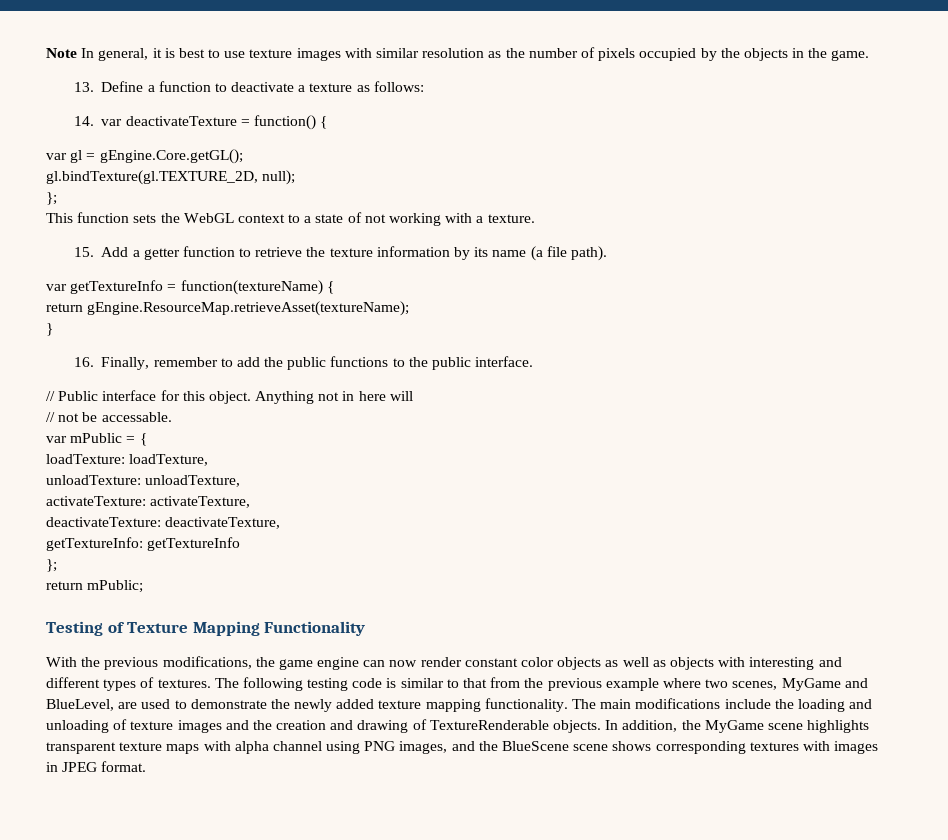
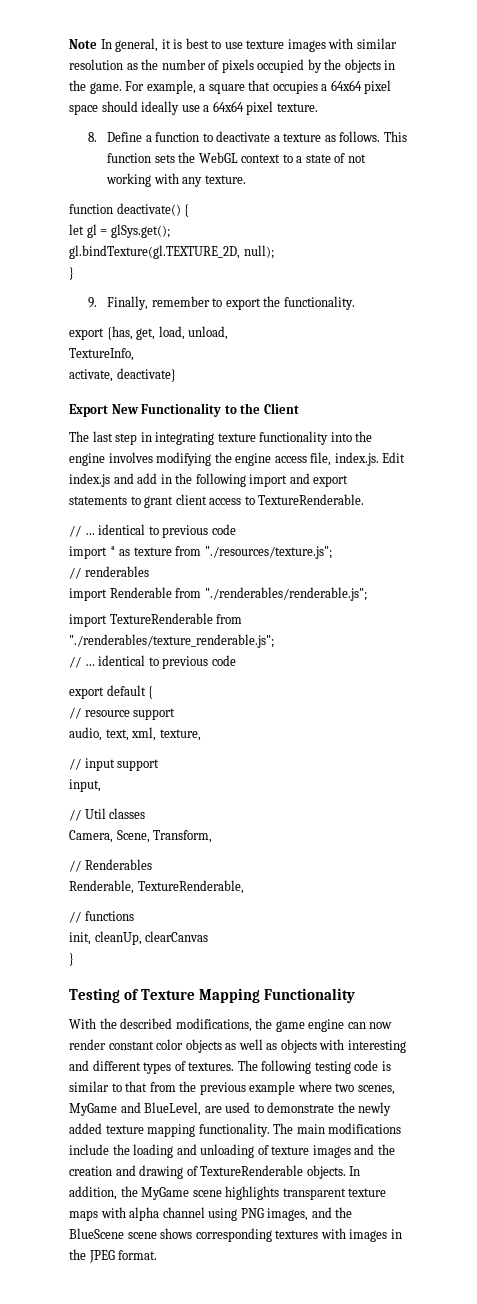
[73,82,94,92] // 13. -> [125,80,392,94] [69,101,318,115] [88,132,98,142] For example, a square that occupies a 64x64 pixel space should ideally use a 64x64 pixel texture. // 8.
[373,81,424,92] [73,115,328,130] [46,149,243,164] [46,170,296,185] [46,192,57,205] follows: // 14. var deactivateTexture = function() { // var gl = gEngine.Core.getGL(); // gl.bindTexture(gl.TEXTURE_2D, null); // }; // -> [339,131,381,142] follows.
[476,214,535,223] [73,246,607,261] [46,280,334,295] [46,301,410,316] [46,323,53,336] [73,357,94,367] a texture. // 15. Add a getter function to retrieve the texture information by its name (a file path). // var getTextureInfo = function(textureName) { // return gEngine.ResourceMap.retrieveAsset(textureName); // } // 16. -> [182,175,246,187] [69,203,190,217] [69,224,170,238] [69,245,274,259] [69,267,74,280] [88,297,98,308] any texture. // function deactivate() { // let gl = glSys.get(); // gl.bindTexture(gl.TEXTURE_2D, null); // } // 9.
[236,356,534,370] [46,390,413,404] [46,412,172,422] [46,433,147,446] [46,454,209,466] [46,475,241,487] [46,496,251,508] [46,517,281,529] [46,537,241,551] [46,559,57,572] [46,580,144,593] add the public functions to the public interface. // // Public interface for this object. Anything not in here will // // not be accessable. // var mPublic = { // loadTexture: loadTexture, // unloadTexture: unloadTexture, // activateTexture: activateTexture, // deactivateTexture: deactivateTexture, // getTextureInfo: getTextureInfo // }; // return mPublic; -> [225,296,355,310] [69,326,229,340] [69,348,134,361] [69,368,176,382] [69,403,299,417] [69,431,373,445] [69,452,406,466] [69,473,349,487] [69,494,365,508] [69,524,236,538] [69,546,332,559] [69,566,149,579] [69,587,367,601] [69,613,243,627] [69,634,274,648] [69,655,236,669] [69,685,154,699] [69,707,176,720] [69,727,201,741] [69,758,160,771] [69,779,101,792] [69,808,146,821] [69,830,213,843] [69,859,152,872] [69,880,244,894] [69,911,134,923] [69,931,209,945] [69,953,74,966] export the functionality. // export {has, get, load, unload, // TextureInfo, // activate, deactivate} // Export New Functionality to the Client // The last step in integrating texture functionality into the engine involves modifying the engine access file, index.js. Edit index.js and add in the following import and export statements to grant client access to TextureRenderable. // // … identical to previous code // import * as texture from "./resources/texture.js"; // // renderables // import Renderable from "./renderables/renderable.js"; // import TextureRenderable from "./renderables/texture_renderable.js"; // // … identical to previous code // export default { // // resource support // audio, text, xml, texture, // // input support // input, // // Util classes // Camera, Scene, Transform, // // Renderables // Renderable, TextureRenderable, // // functions // init, cleanUp, clearCanvas // }
[104,657,159,670] previous -> [120,1018,173,1029] described
(58, 767) none -> [69,1249,86,1260] the

